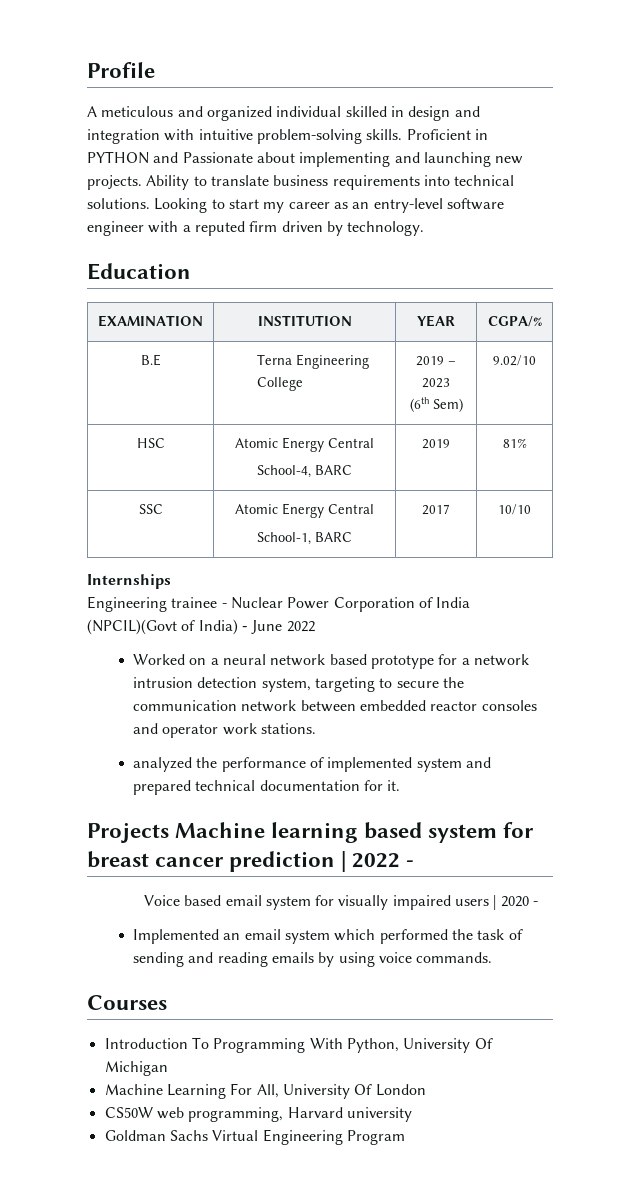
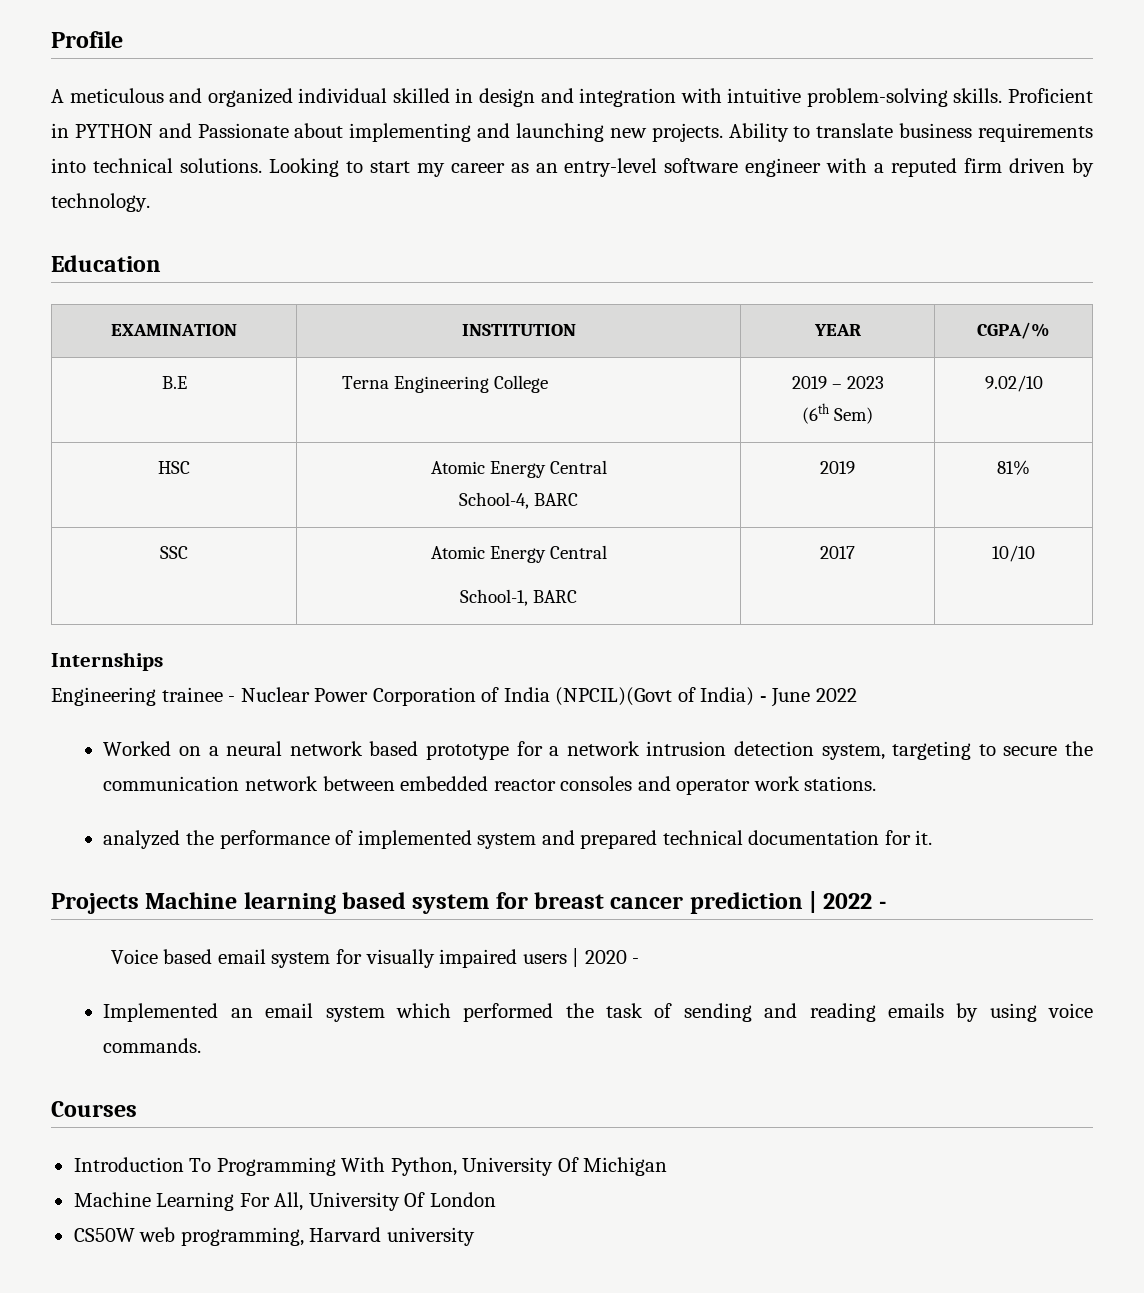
[104,1129,405,1145] // Goldman Sachs Virtual Engineering Program -> (475, 1236) none

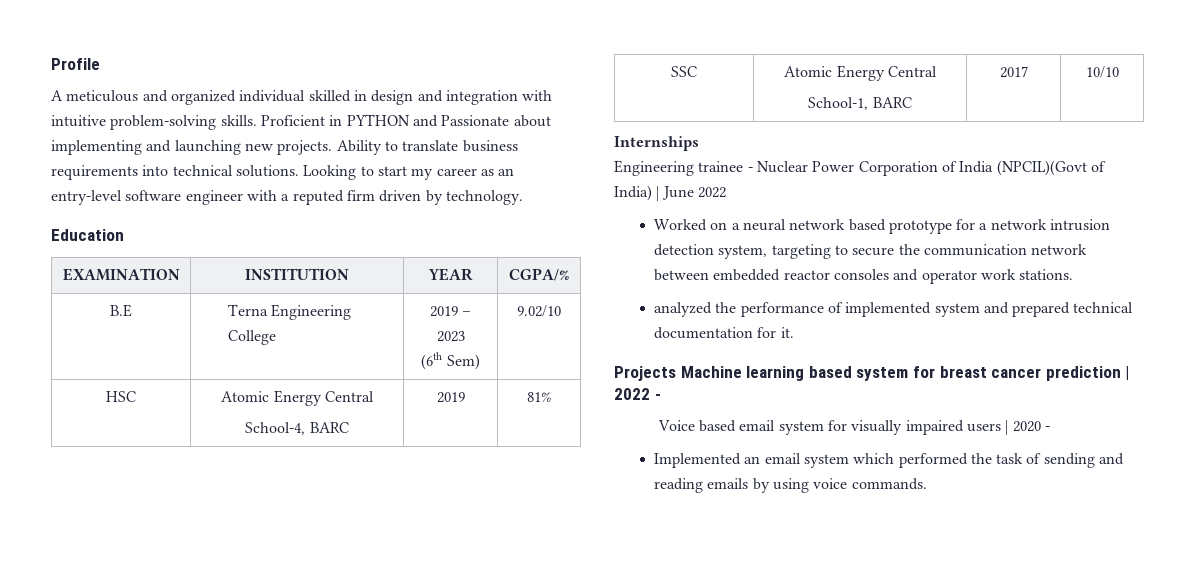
[759,696,767,702] - -> [656,186,660,201] |
[51,1101,137,1117] [73,1157,668,1176] [73,1192,496,1211] [73,1227,475,1246] // Courses // Introduction To Programming With Python, University Of Michigan // Machine Learning For All, University Of London // CS50W web programming, Harvard university -> (927, 484) none

